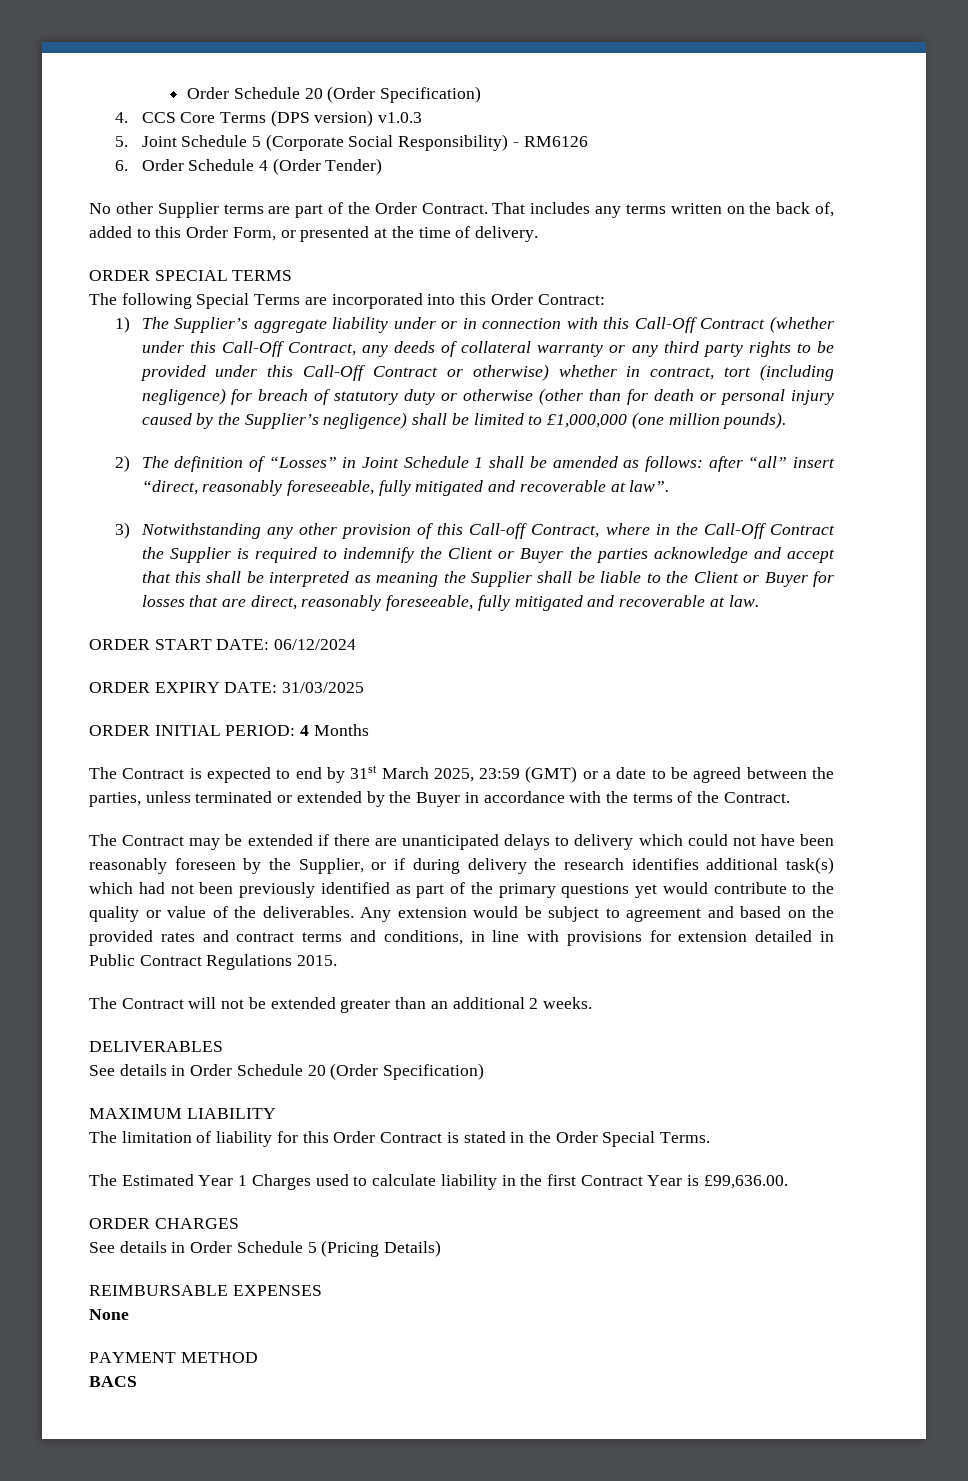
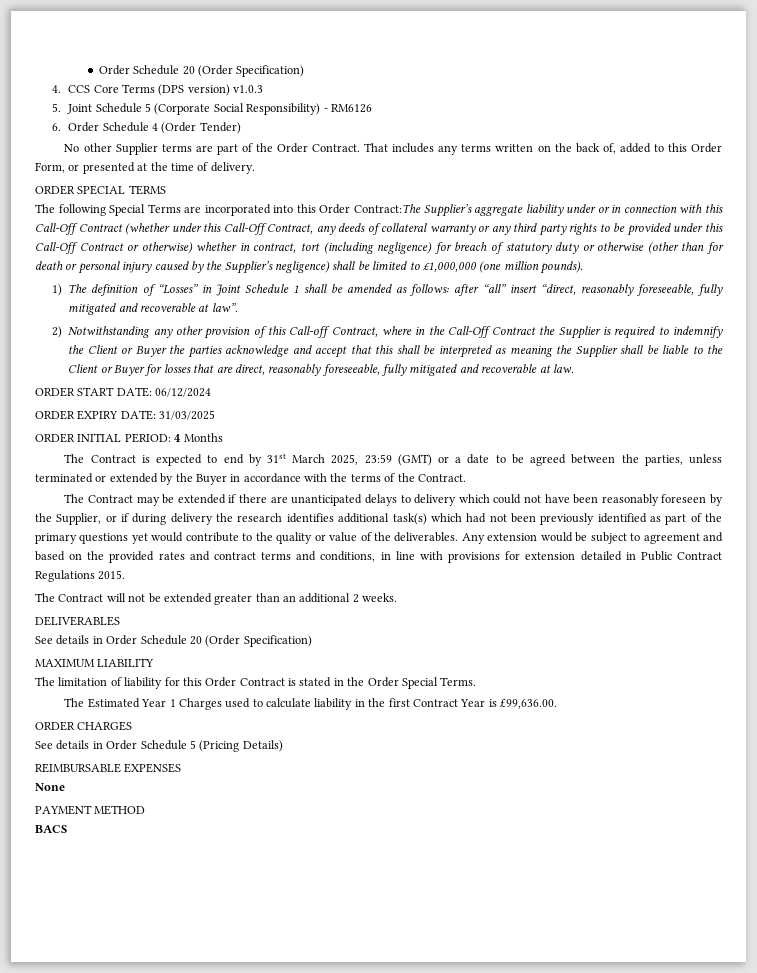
[537,294,605,305] [115,316,169,333] Contract: // 1) The -> [353,204,421,213] Contract:The
[115,455,131,472] 2) -> [51,284,62,296] 1)
[115,522,131,539] 3) -> [51,326,62,338] 2)

